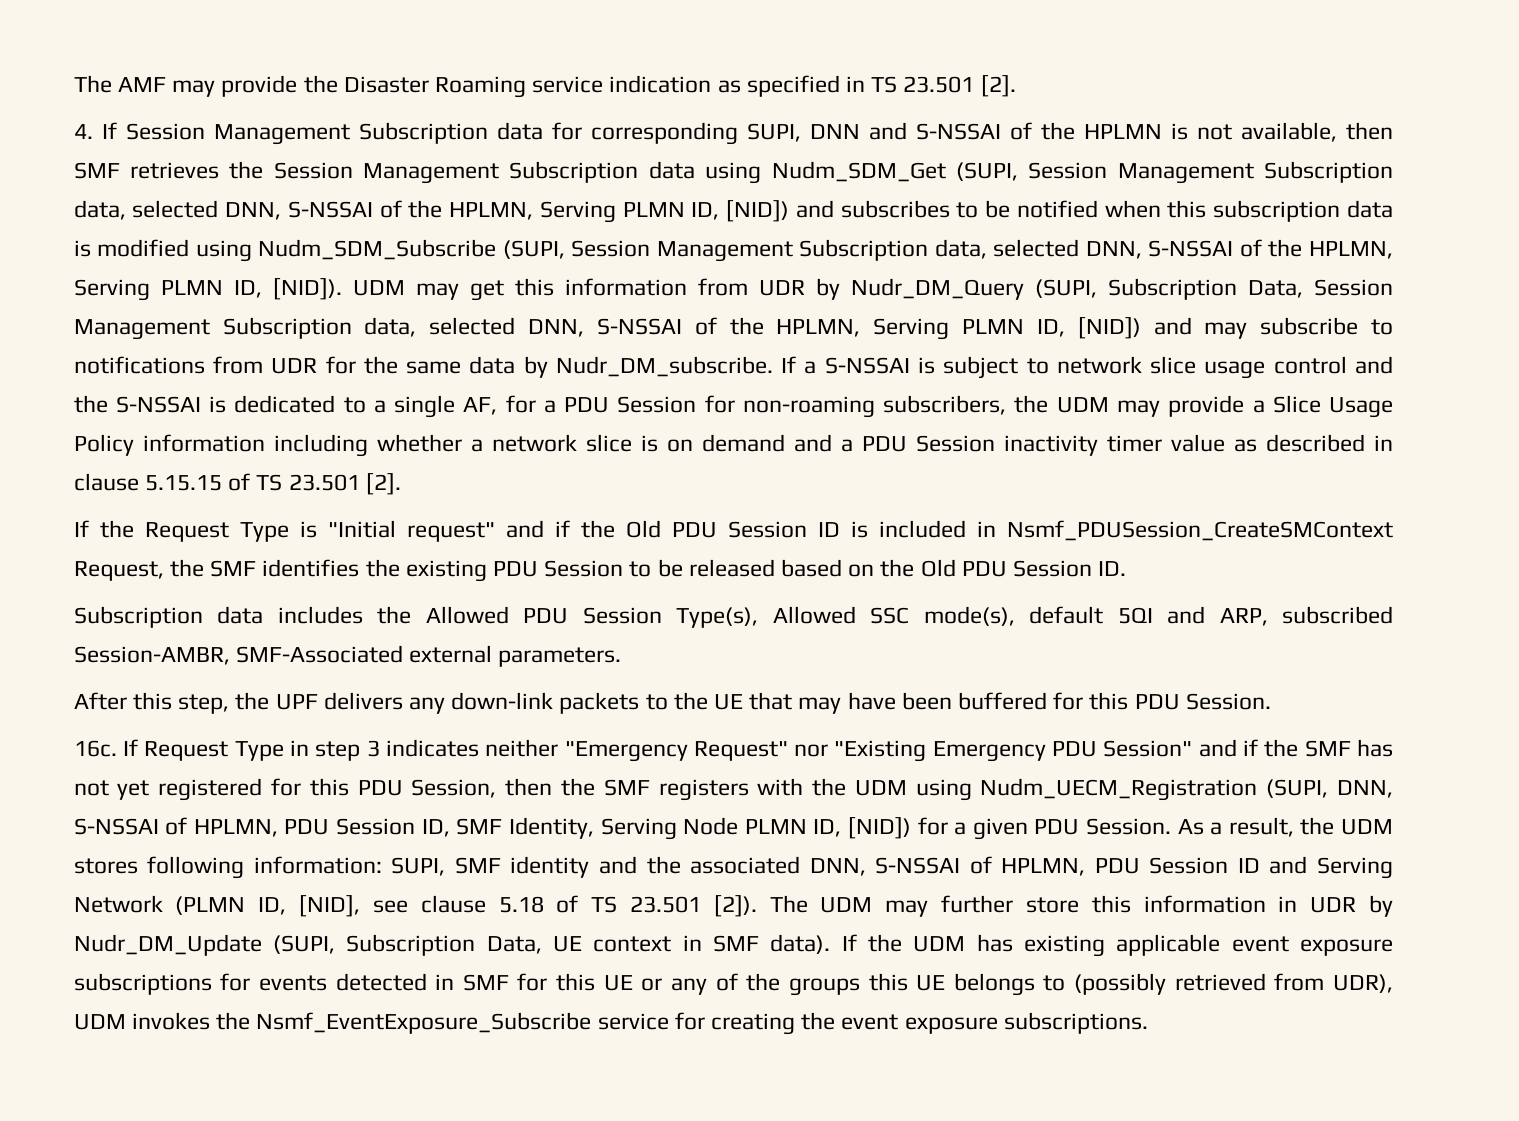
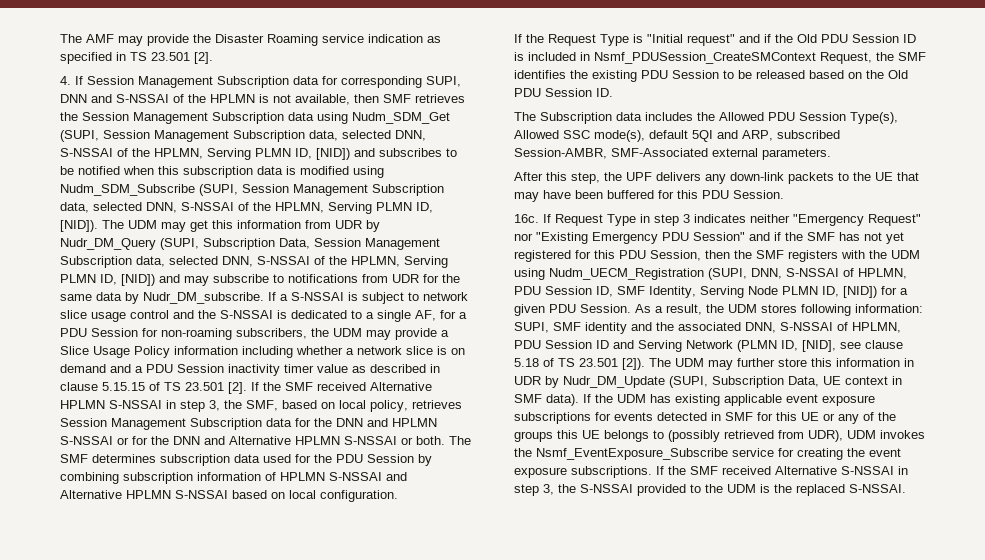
(342, 289) none -> [101,220,124,229] The
(401, 484) none -> [250,382,432,391] [59,400,462,412] [59,418,437,430] [59,436,471,445] [59,454,432,466] [59,472,407,484] [59,490,398,502] If the SMF received Alternative HPLMN S-NSSAI in step 3, the SMF, based on local policy, retrieves Session Management Subscription data for the DNN and HPLMN S-NSSAI or for the DNN and Alternative HPLMN S-NSSAI or both. The SMF determines subscription data used for the PDU Session by combining subscription information of HPLMN S-NSSAI and Alternative HPLMN S-NSSAI based on local configuration.
(1127, 568) none -> [513,112,536,121] The
(1148, 1023) none -> [655,466,908,475] [513,484,906,496] If the SMF received Alternative S-NSSAI in step 3, the S-NSSAI provided to the UDM is the replaced S-NSSAI.

